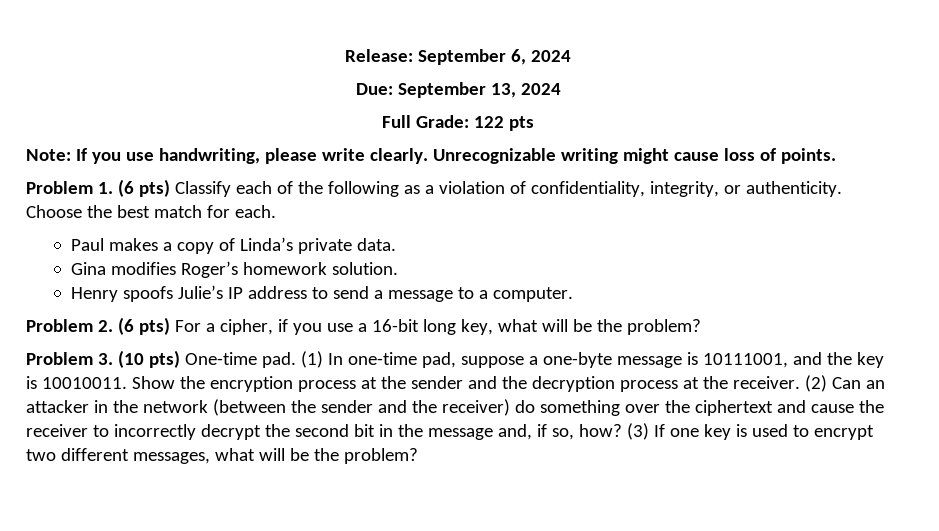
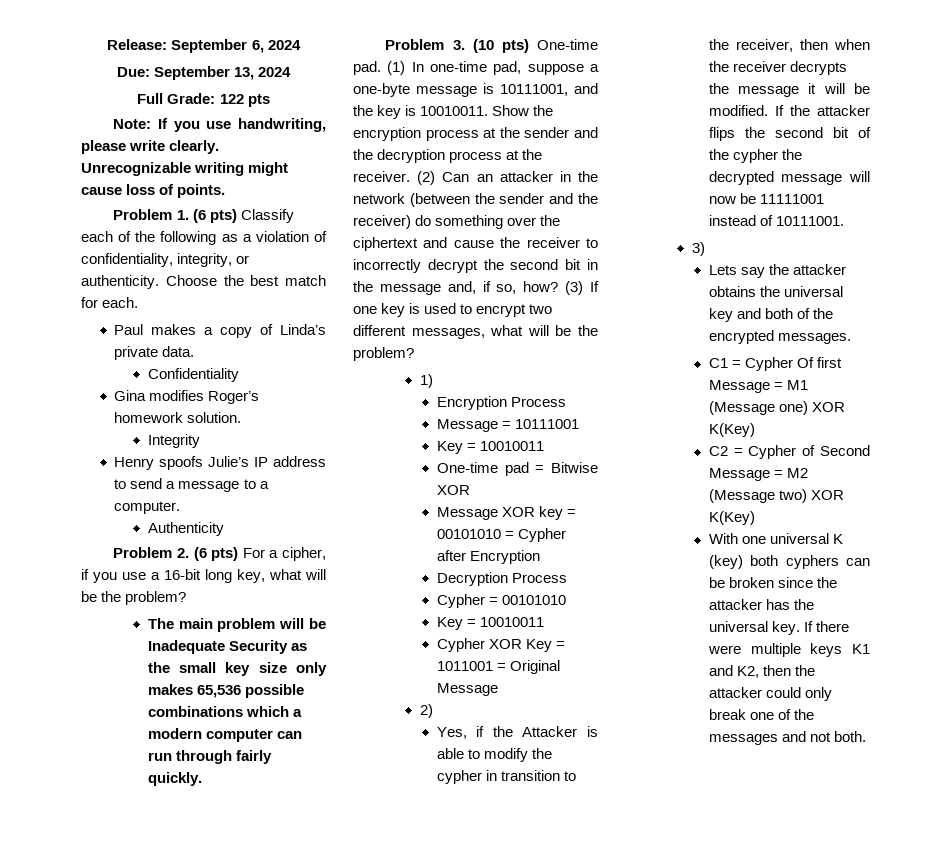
(396, 244) none -> [147,368,239,382] // Confidentiality
(398, 268) none -> [147,434,200,448] // Integrity
(573, 294) none -> [147,522,224,536] // Authenticity
(701, 327) none -> [147,618,326,632] [147,640,308,654] [147,662,327,676] [147,684,305,698] [147,706,303,717] [147,728,303,742] [147,750,273,764] [147,772,202,786] // The main problem will be Inadequate Security as the small key size only makes 65,536 possible combinations which a modern computer can run through fairly quickly.
(418, 456) none -> [419,374,433,388] [436,396,566,410] [436,419,579,432] [436,441,544,454] [436,462,598,476] [436,485,470,495] [436,506,576,520] [436,528,566,542] [436,550,540,564] [436,572,567,586] [436,594,566,608] [436,617,544,630] [436,638,565,652] [436,660,560,674] [436,683,498,696] [419,704,433,718] [436,726,598,739] [436,748,552,762] [436,770,576,784] [708,39,870,52] [708,61,847,75] [708,83,870,97] [708,105,870,116] [708,127,871,141] [708,149,802,163] [708,171,870,185] [708,193,824,204] [708,215,844,226] [691,242,705,256] [708,264,846,278] [708,286,843,297] [708,308,834,322] [708,330,851,344] [708,357,843,371] [708,380,808,393] [708,401,845,415] [708,423,755,437] [708,445,870,459] [708,468,808,481] [708,489,844,503] [708,511,755,525] [708,533,843,544] [708,555,870,569] [708,577,837,588] [708,599,814,610] [708,621,849,635] [707,643,870,657] [708,665,815,678] [708,687,832,701] [708,709,814,720] [708,731,866,745] // 1) // Encryption Process // Message = 10111001 // Key = 10010011 // One-time pad = Bitwise XOR // Message XOR key = 00101010 = Cypher after Encryption // Decryption Process // Cypher = 00101010 // Key = 10010011 // Cypher XOR Key = 1011001 = Original Message // 2) // Yes, if the Attacker is able to modify the cypher in transition to the receiver, then when the receiver decrypts the message it will be modified. If the attacker flips the second bit of the cypher the decrypted message will now be 11111001 instead of 10111001. // 3) // Lets say the attacker obtains the universal key and both of the encrypted messages. // C1 = Cypher Of first Message = M1 (Message one) XOR K(Key) // C2 = Cypher of Second Message = M2 (Message two) XOR K(Key) // With one universal K (key) both cyphers can be broken since the attacker has the universal key. If there were multiple keys K1 and K2, then the attacker could only break one of the messages and not both.

